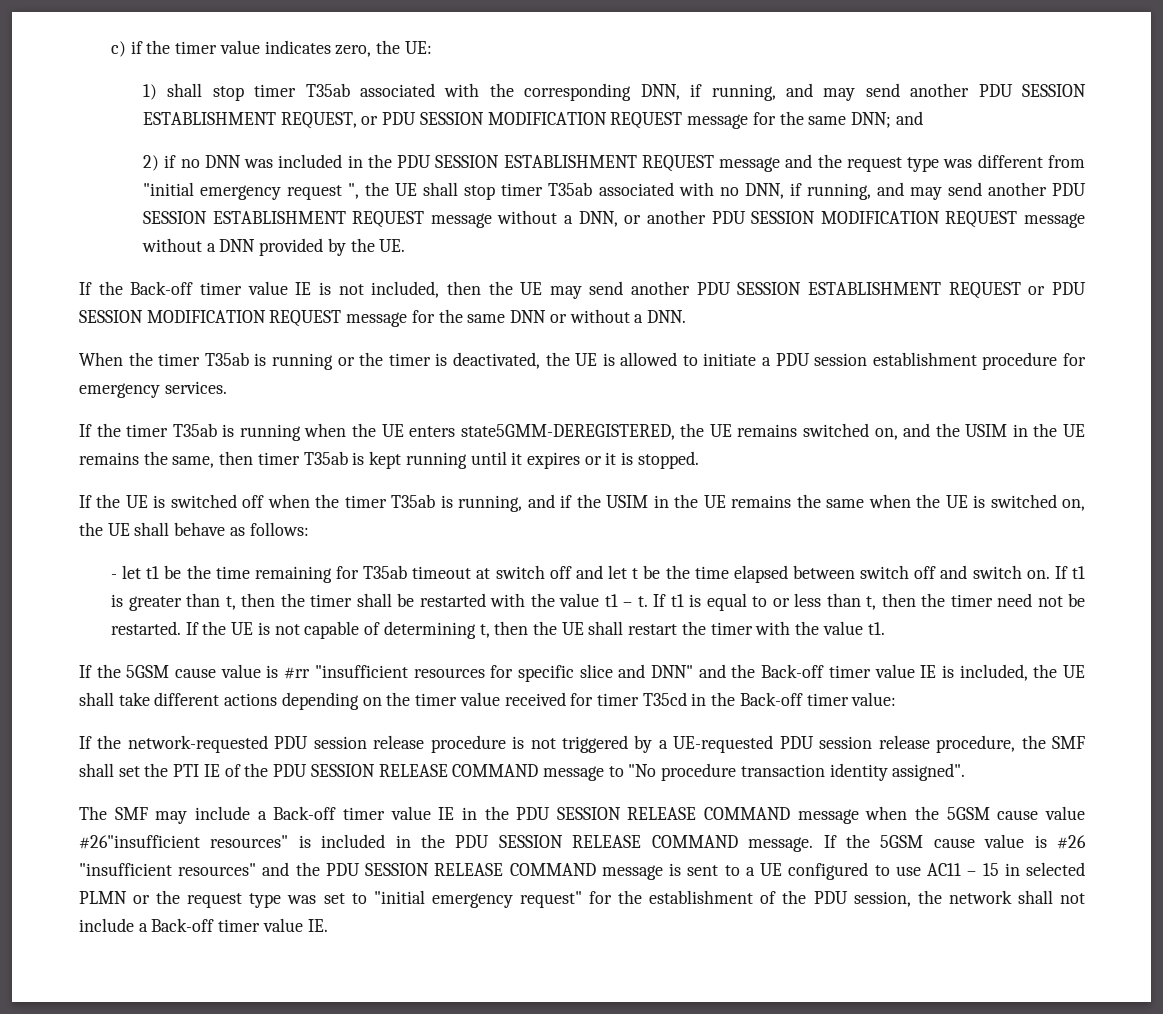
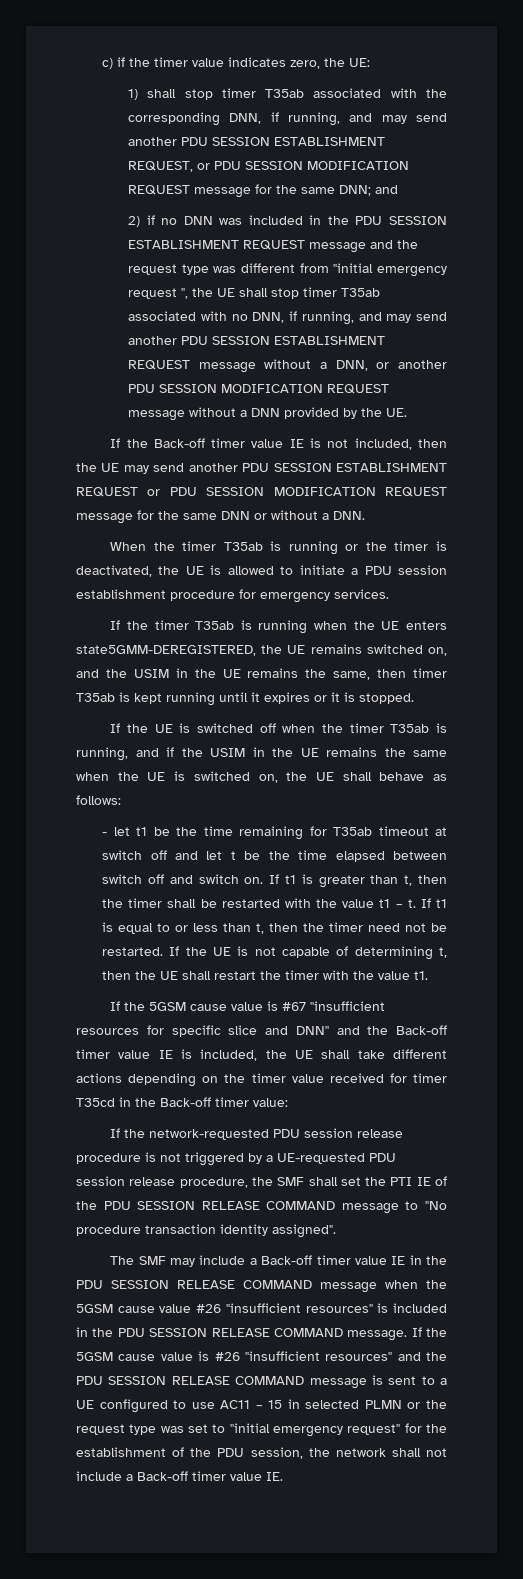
[284,667,311,679] #rr -> [282,1002,307,1011] #67
[79,835,200,849] #26"insufficient -> [196,1303,301,1313] #26 "insufficient

